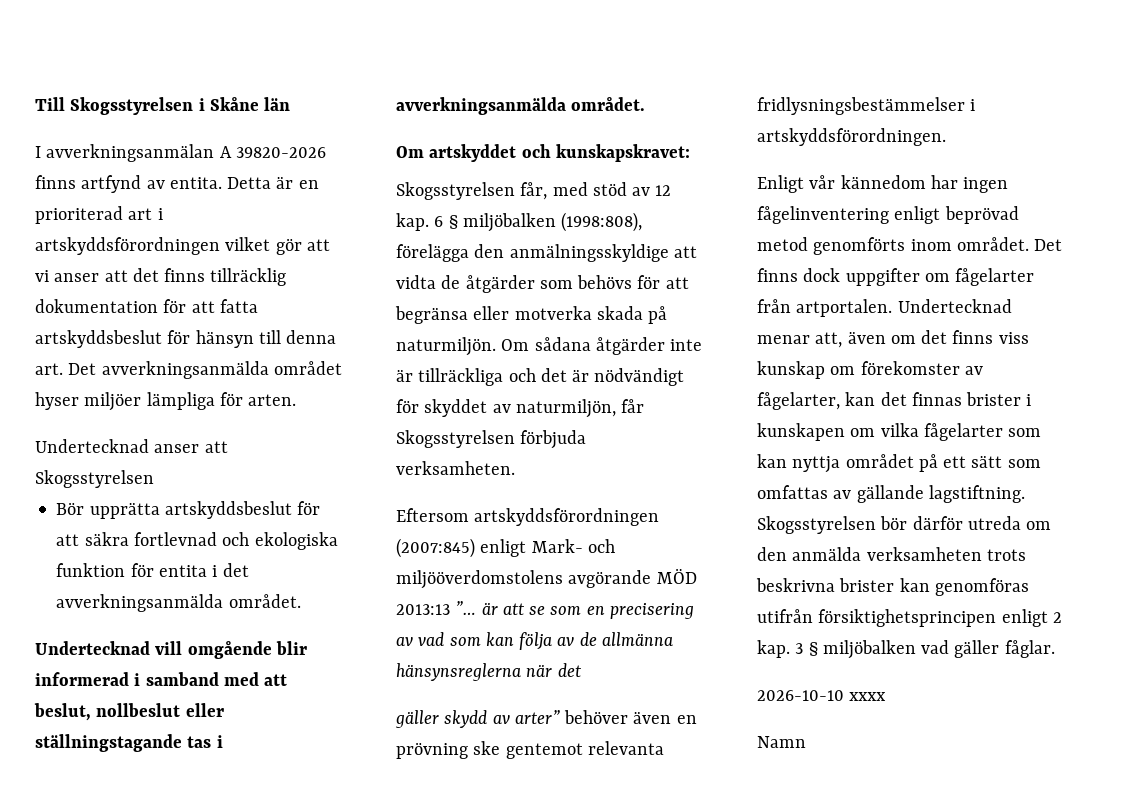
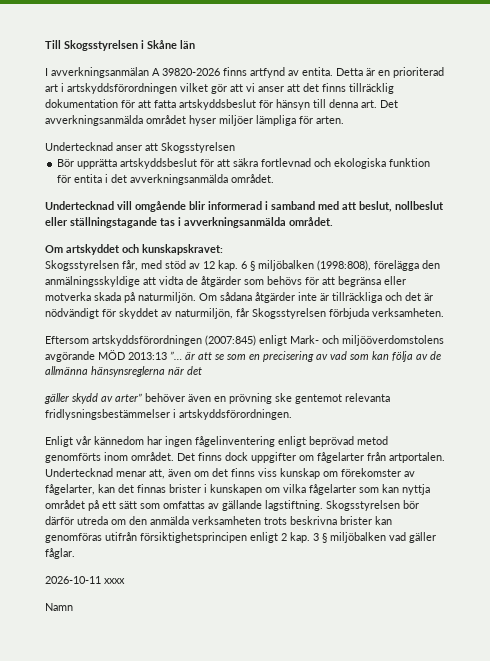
[757,690,844,701] 2026-10-10 -> [45,576,101,584] 2026-10-11

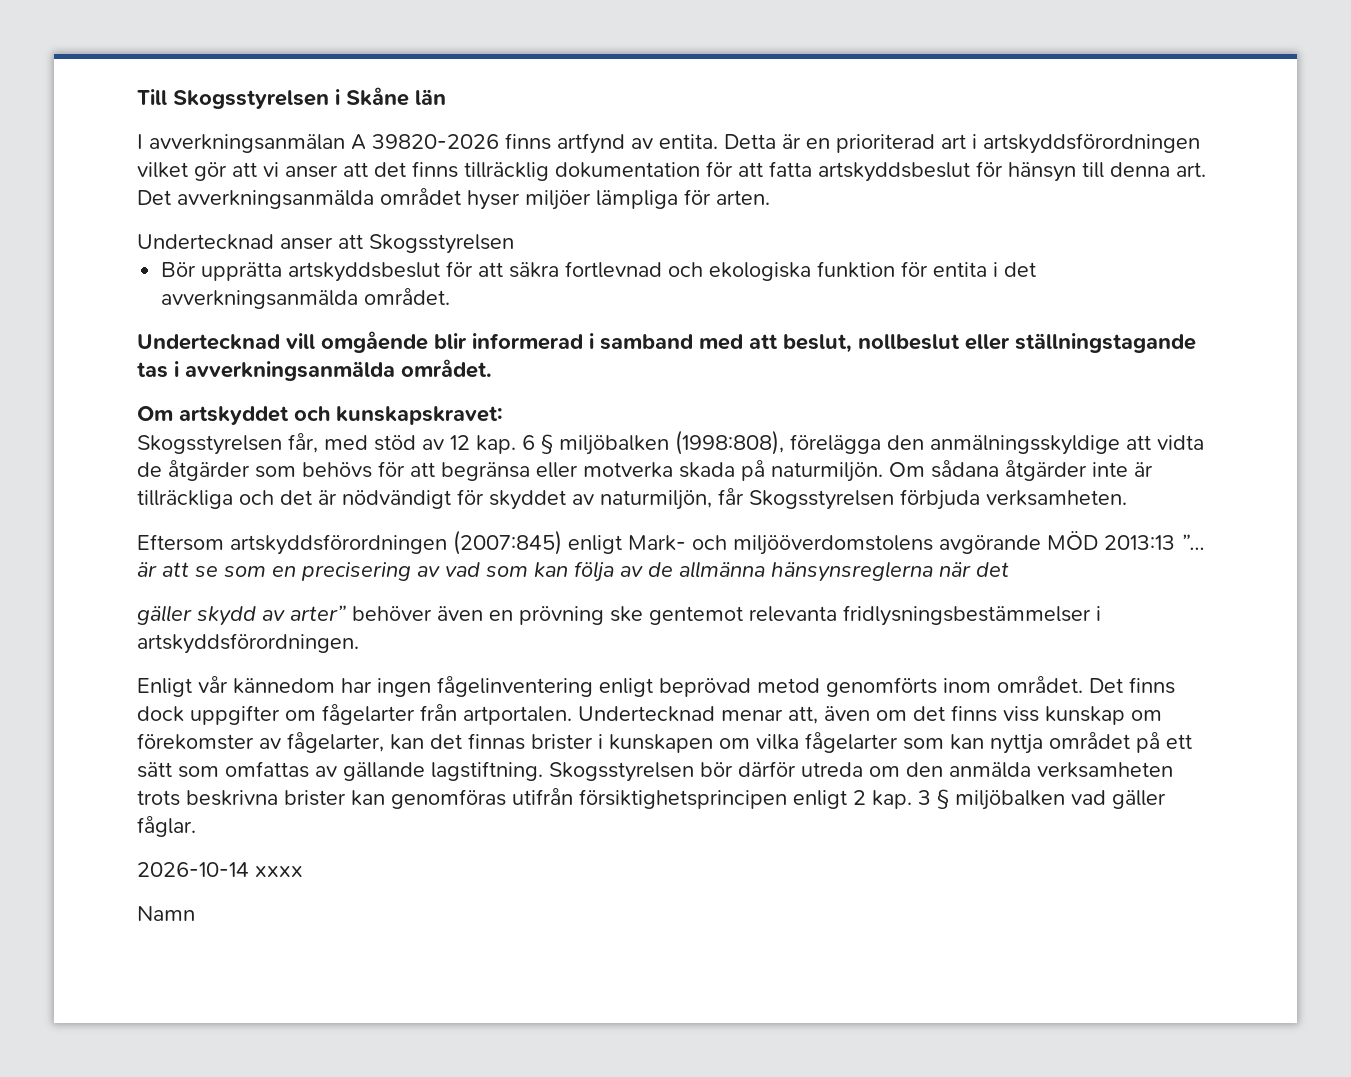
[45,576,101,584] 2026-10-11 -> [137,862,249,877] 2026-10-14

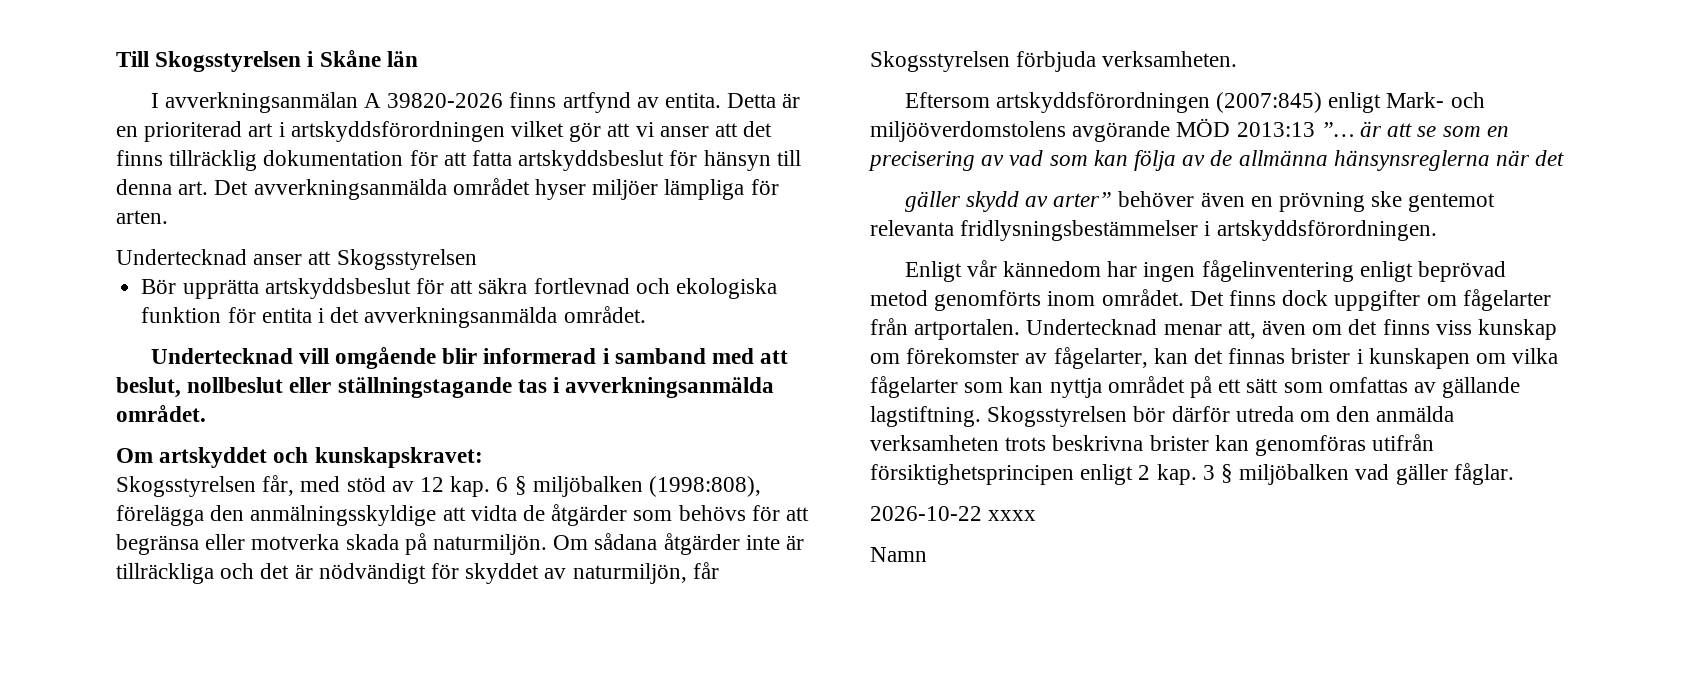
[137,862,249,877] 2026-10-14 -> [870,506,982,521] 2026-10-22

